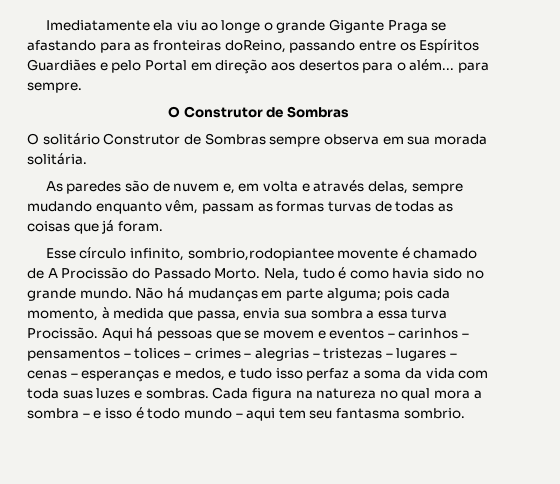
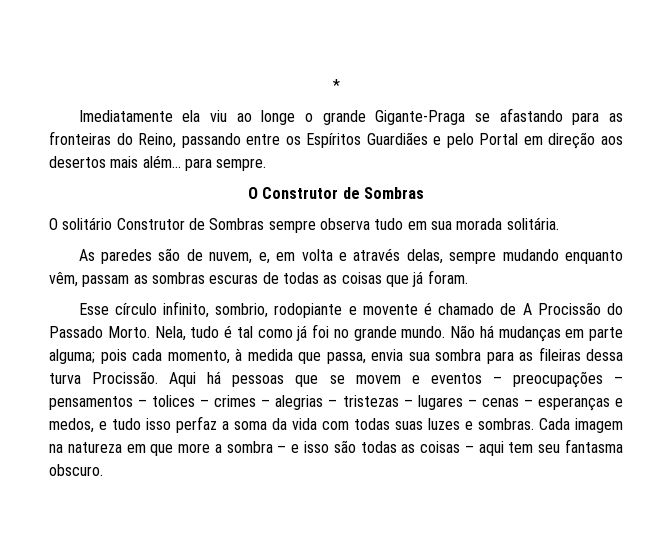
(45, 25) none -> [332,79,340,91] * //
[329,19,428,33] Gigante Praga -> [375,110,466,125] Gigante-Praga
[224,40,286,53] doReino, -> [116,133,177,148] do Reino,
[362,62,406,73] para o -> [110,156,139,168] mais
(379, 139) none -> [374,218,404,230] tudo
[173,183,220,192] nuvem -> [209,252,253,264] nuvem,
[276,201,371,212] formas turvas -> [151,272,259,284] sombras escuras
[187,248,334,261] sombrio,rodopiantee -> [215,303,357,318] sombrio, rodopiante e
[349,268,463,279] como havia sido -> [236,324,329,341] tal como já foi
[366,310,408,319] a essa -> [486,347,623,364] para as fileiras dessa
[398,328,459,339] carinhos -> [512,371,603,388] preocupações
[27,388,59,399] toda -> [354,418,390,430] todas
[251,388,292,401] figura -> [575,418,623,433] imagem
[379,388,471,401] no qual mora -> [126,443,211,456] em que more
[135,407,232,419] é todo mundo -> [333,440,461,453] são todas as coisas
[403,408,465,419] sombrio. -> [49,464,103,476] obscuro.

